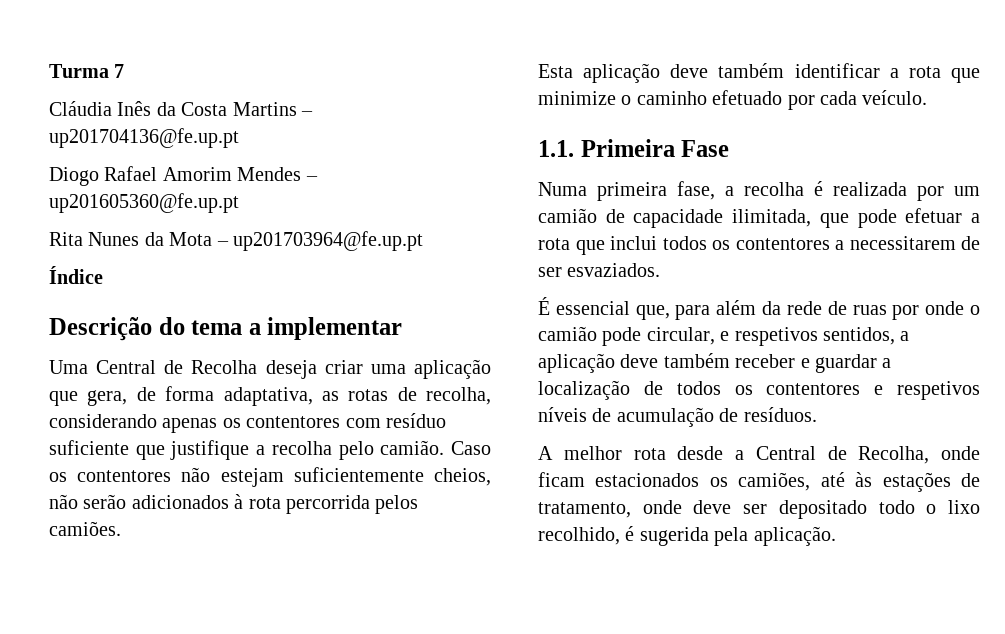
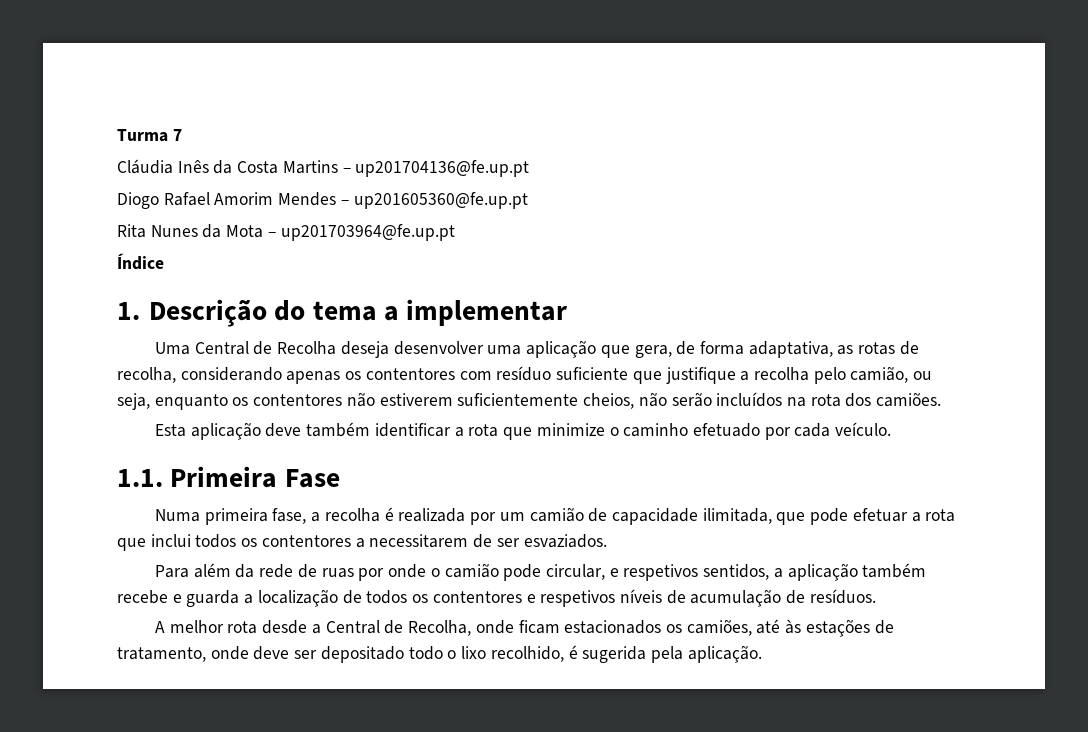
(103, 275) none -> [117,302,140,320] 1.
[324,360,363,374] criar -> [393,341,484,355] desenvolver
[380,440,492,455] camião. Caso -> [850,366,933,383] [117,393,228,410] camião, ou seja, enquanto
[220,468,284,487] estejam -> [379,393,453,406] estiverem
[131,494,419,514] adicionados à rota percorrida pelos -> [716,392,872,407] incluídos na rota dos
[538,297,711,320] É essencial que, para -> [155,565,190,578] Para
[620,353,877,373] deve também receber e guardar -> [862,563,927,578] [117,590,240,607] também recebe e guarda

